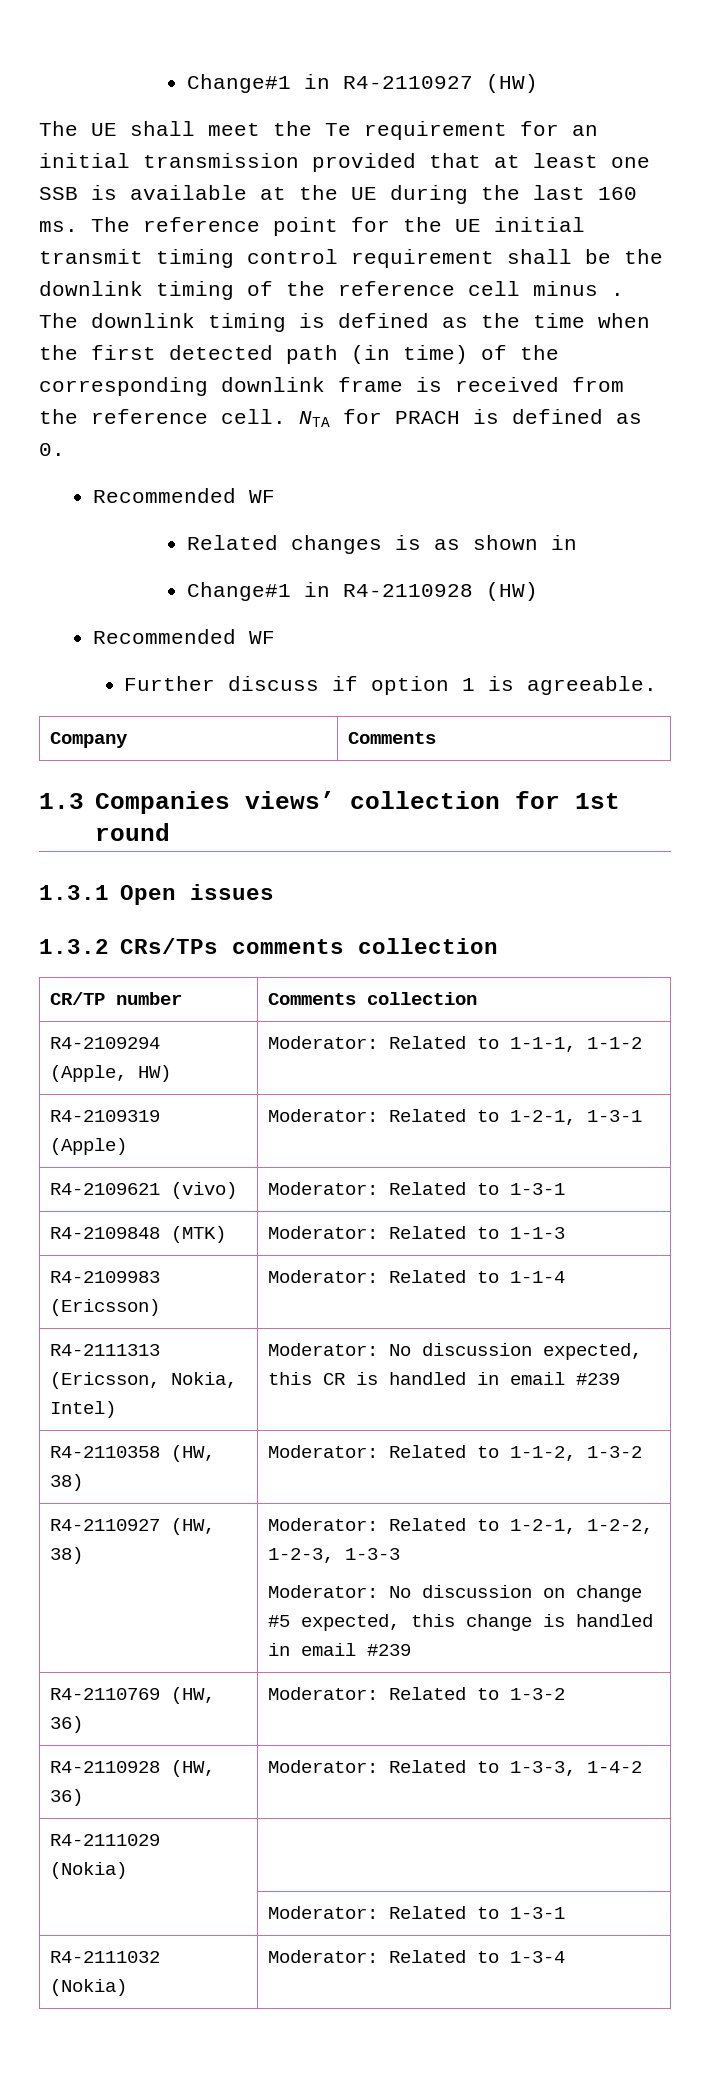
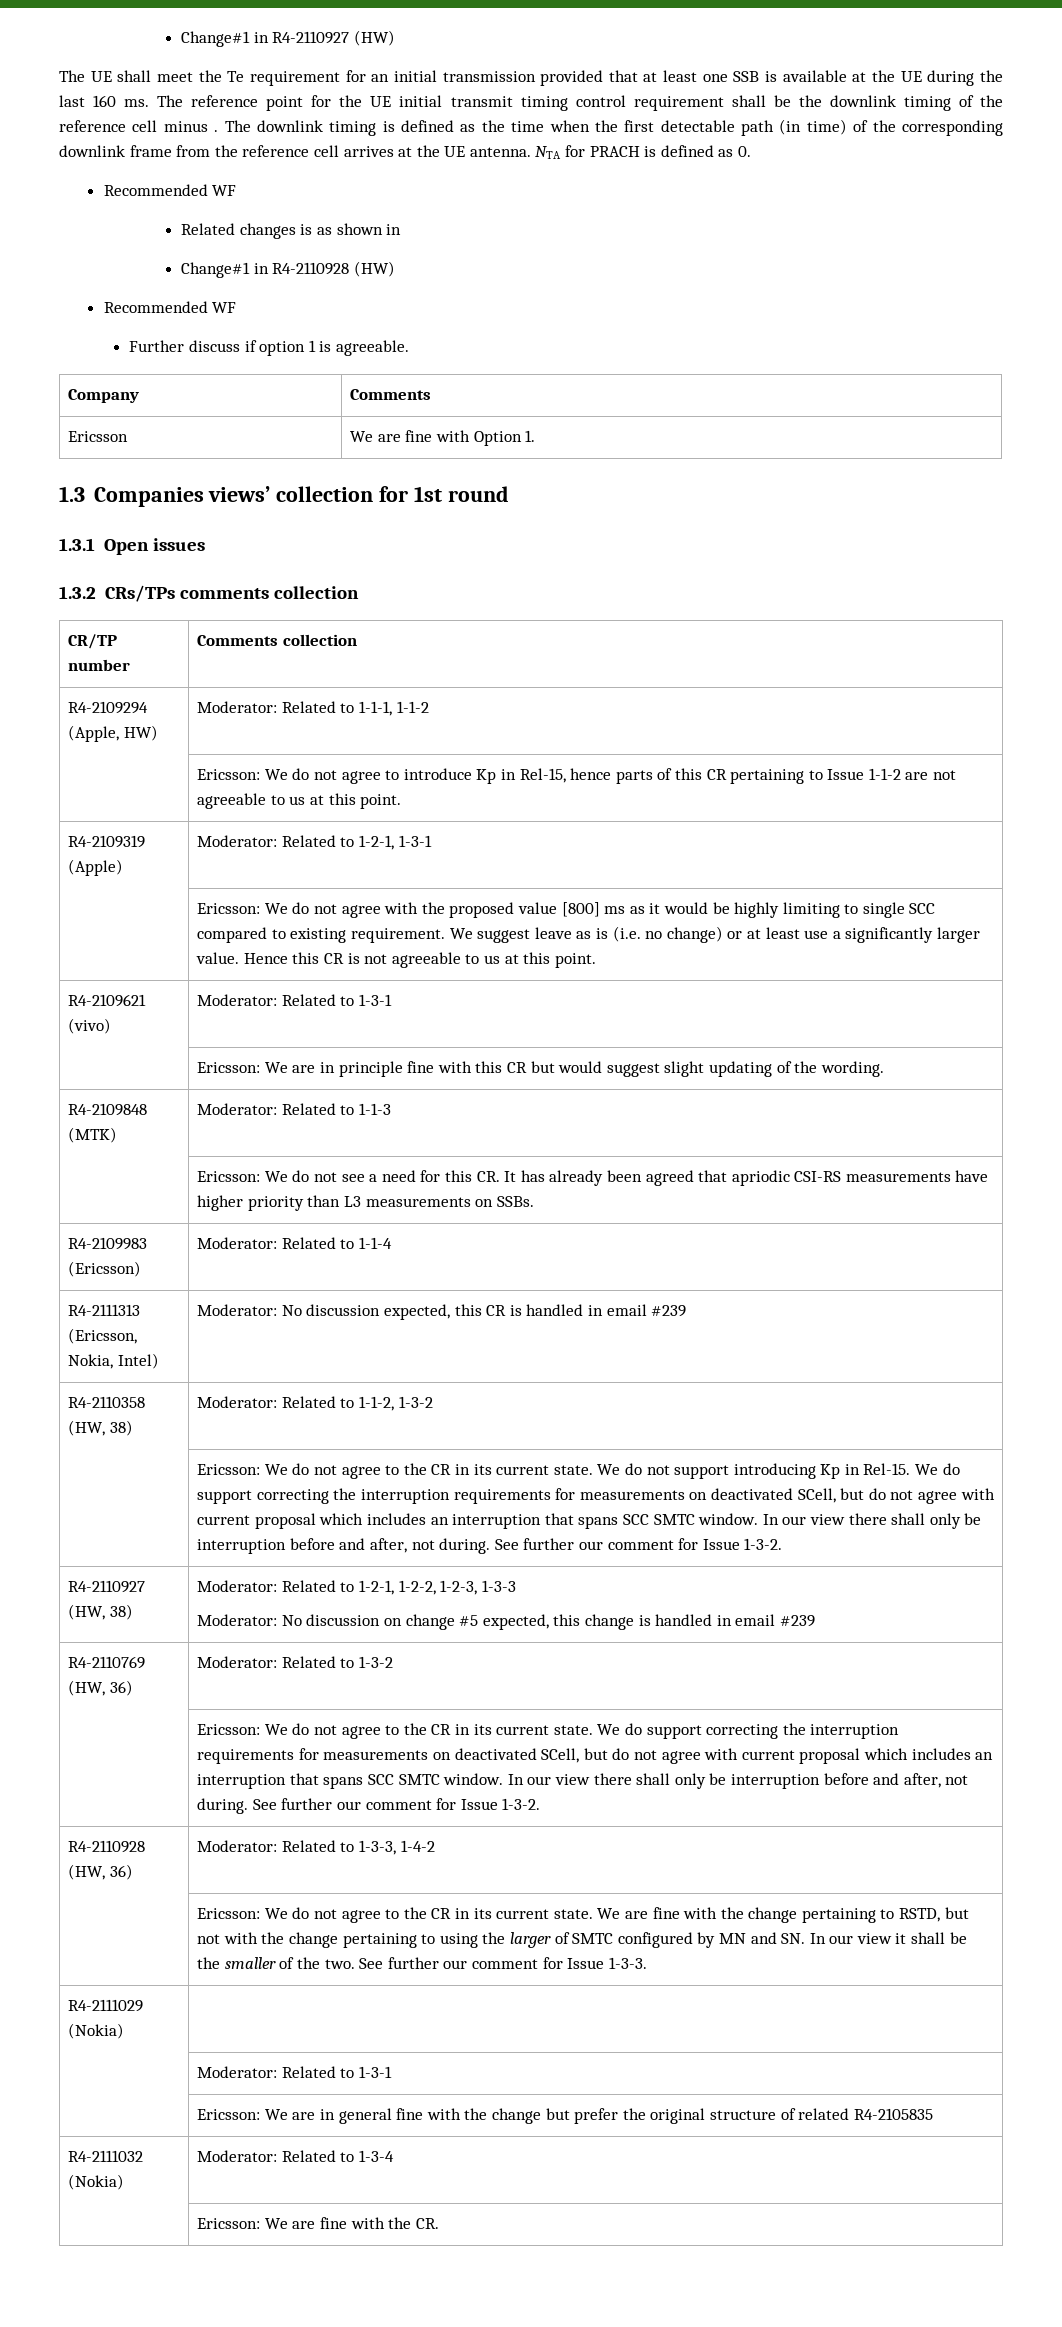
[169,345,273,360] detected -> [660,120,735,132] detectable
[416,377,559,392] is received -> (172, 151) none
[221,409,286,424] cell. -> [313,145,531,157] cell arrives at the UE antenna.
(436, 738) none -> [68,431,129,442] [350,430,536,446] // Ericsson | We are fine with Option 1.
(642, 1043) none -> [197,768,957,784] [197,793,402,809] // | Ericsson: We do not agree to introduce Kp in Rel-15, hence parts of this CR pertaining to Issue 1-1-2 are not agreeable to us at this point.
(642, 1116) none -> [197,902,936,918] [197,926,980,943] [196,952,596,968] // | Ericsson: We do not agree with the proposed value [800] ms as it would be highly limiting to single SCC compared to existing requirement. We suggest leave as is (i.e. no change) or at least use a significantly larger value. Hence this CR is not agreeable to us at this point.
(565, 1189) none -> [197,1061,884,1077] // | Ericsson: We are in principle fine with this CR but would suggest slight updating of the wording.
(565, 1233) none -> [197,1170,989,1186] [197,1195,534,1211] // | Ericsson: We do not see a need for this CR. It has already been agreed that apriodic CSI-RS measurements have higher priority than L3 measurements on SSBs.
(642, 1452) none -> [197,1463,960,1479] [197,1488,995,1504] [197,1513,982,1529] [197,1538,783,1554] // | Ericsson: We do not agree to the CR in its current state. We do not support introducing Kp in Rel-15. We do support correcting the interruption requirements for measurements on deactivated SCell, but do not agree with current proposal which includes an interruption that spans SCC SMTC window. In our view there shall only be interruption before and after, not during. See further our comment for Issue 1-3-2.
(565, 1694) none -> [197,1723,900,1739] [197,1748,994,1764] [197,1773,969,1789] [197,1798,541,1814] // | Ericsson: We do not agree to the CR in its current state. We do support correcting the interruption requirements for measurements on deactivated SCell, but do not agree with current proposal which includes an interruption that spans SCC SMTC window. In our view there shall only be interruption before and after, not during. See further our comment for Issue 1-3-2.
(642, 1767) none -> [197,1907,969,1923] [197,1932,967,1948] [197,1957,647,1969] // | Ericsson: We do not agree to the CR in its current state. We are fine with the change pertaining to RSTD, but not with the change pertaining to using the larger of SMTC configured by MN and SN. In our view it shall be the smaller of the two. See further our comment for Issue 1-3-3.
(565, 1913) none -> [197,2108,933,2124] // | Ericsson: We are in general fine with the change but prefer the original structure of related R4-2105835
(565, 1957) none -> [197,2217,439,2229] // | Ericsson: We are fine with the CR.

